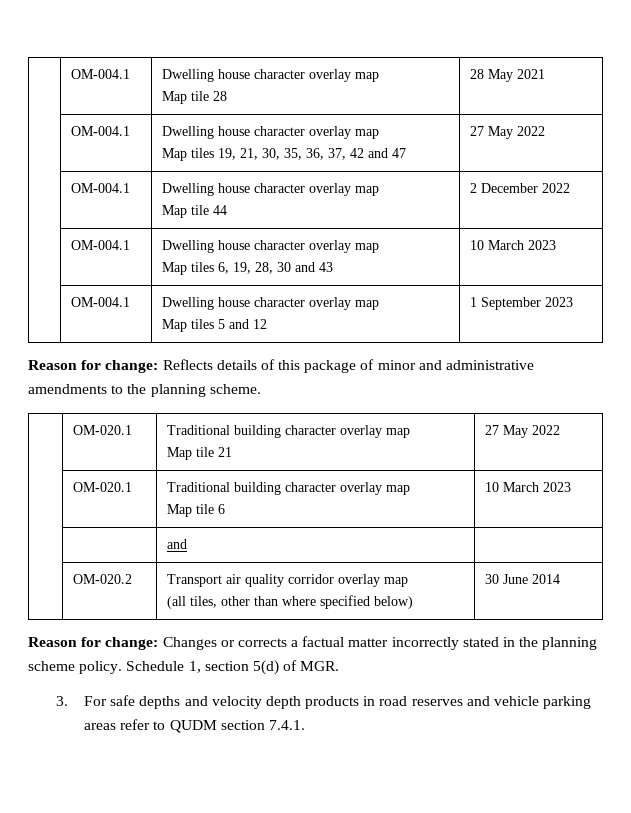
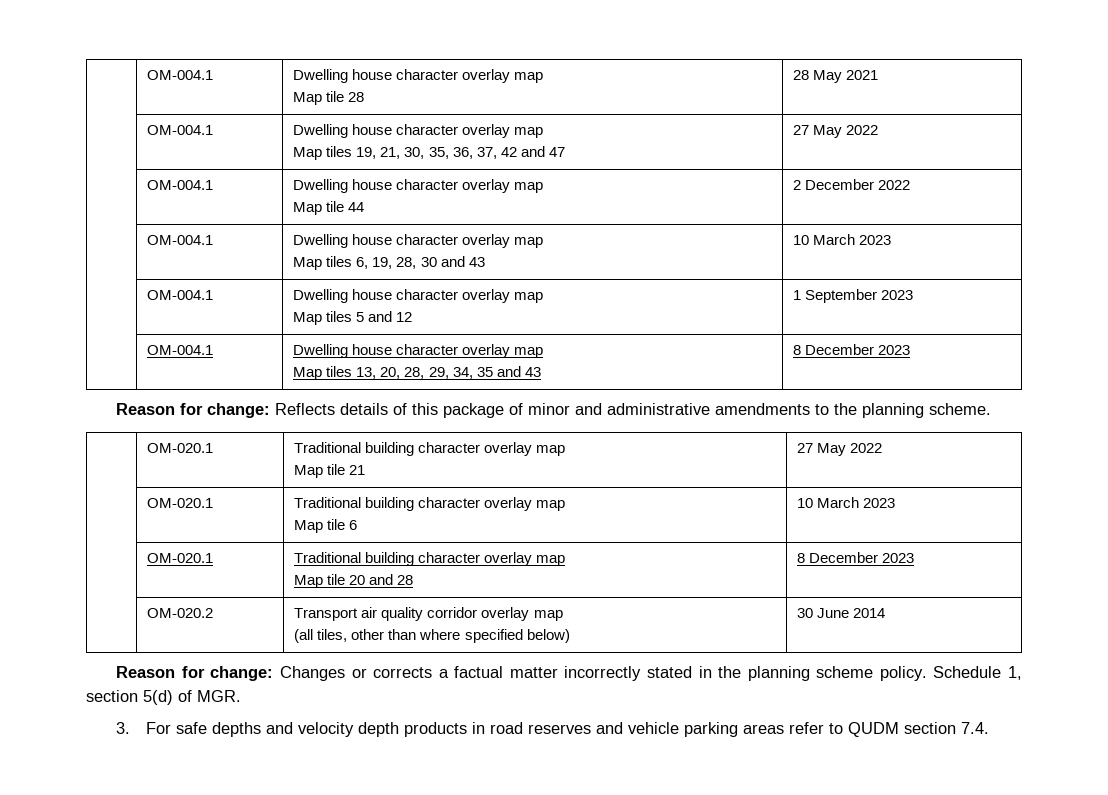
(573, 302) none -> [147,345,214,355] [293,344,544,358] [293,366,541,380] [793,344,911,355] // | OM-004.1 | Dwelling house character overlay map // Map tiles 13, 20, 28, 29, 34, 35 and 43 | 8 December 2023
[166,539,187,549] | and | -> [147,553,214,563] [294,552,566,566] [294,574,414,588] [797,552,915,563] OM-020.1 | Traditional building character overlay map // Map tile 20 and 28 | 8 December 2023
[268,720,305,730] 7.4.1. -> [961,722,990,734] 7.4.

